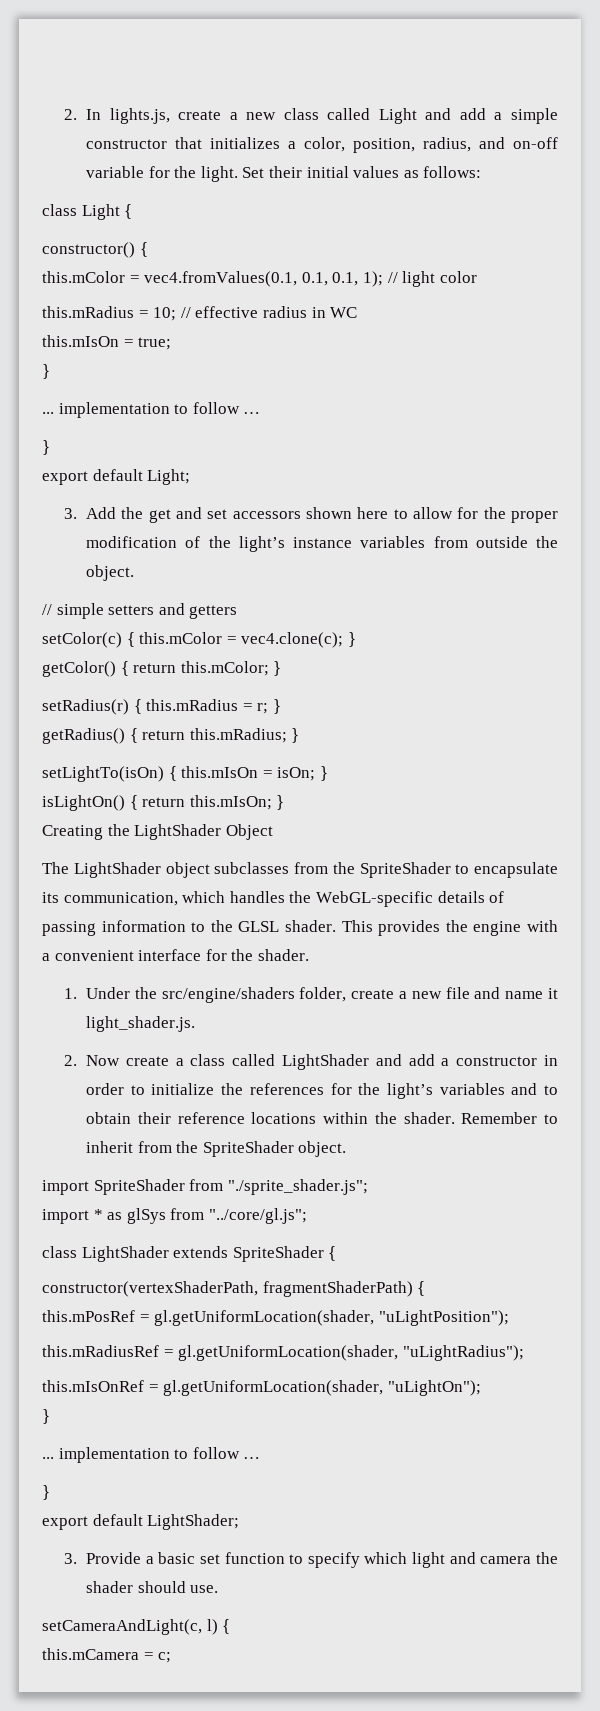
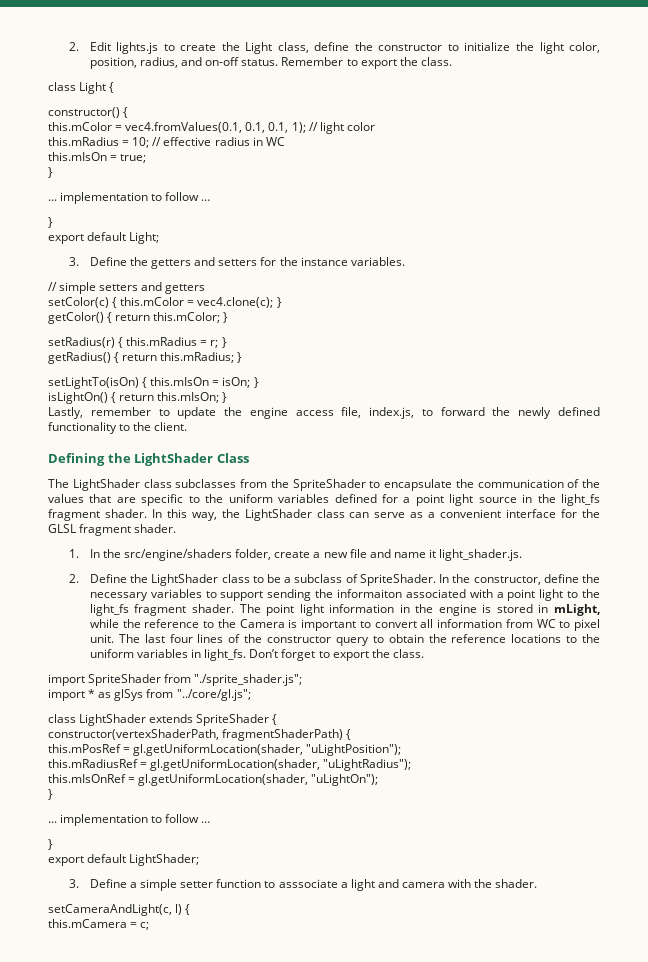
[64,108,558,124] [86,137,297,149] 2. In lights.js, create a new class called Light and add a simple constructor that initializes a -> [68,42,564,54] 2. Edit lights.js to create the Light class, define the constructor to initialize the light
[86,166,482,182] variable for the light. Set their initial values as follows: -> [241,57,452,69] status. Remember to export the class.
[86,507,559,523] [86,536,558,552] [86,565,135,581] Add the get and set accessors shown here to allow for the proper modification of the light’s instance variables from outside the object. -> [89,257,405,269] Define the getters and setters for the instance variables.
[42,824,273,840] Creating the LightShader Object -> [48,407,600,419] [48,422,188,434] [48,453,249,466] Lastly, remember to update the engine access file, index.js, to forward the newly defined functionality to the client. // Defining the LightShader Class
[165,862,210,878] object -> [143,479,172,488] class
[42,891,505,907] [42,920,559,936] its communication, which handles the WebGL-specific details of passing information to the GLSL shader. This provides the engine with -> [455,479,600,488] [48,494,600,506] [48,509,424,521] the communication of the values that are specific to the uniform variables defined for a point light source in the light_fs fragment shader. In this way, the LightShader class can serve as
(254, 955) none -> [48,524,132,536] GLSL fragment
[86,987,131,999] Under -> [89,549,100,558] In
[86,1054,558,1070] [86,1083,538,1099] Now create a class called LightShader and add a constructor in order to initialize the references for the light’s variables and -> [89,574,600,586] [89,589,600,601] [89,604,600,616] [89,619,600,631] [89,634,369,646] Define the LightShader class to be a subclass of SpriteShader. In the constructor, define the necessary variables to support sending the informaiton associated with a point light to the light_fs fragment shader. The point light information in the engine is stored in mLight, while the reference to the Camera is important to convert all information from WC to pixel unit. The last four lines of the constructor query
[137,1112,171,1124] their -> [428,634,447,643] the
[323,1112,558,1124] [86,1141,347,1157] within the shader. Remember to inherit from the SpriteShader object. -> [566,634,600,643] [89,649,424,661] to the uniform variables in light_fs. Don’t forget to export the class.
[86,1552,558,1568] [86,1581,219,1593] Provide a basic set function to specify which light and camera the shader should use. -> [89,879,538,891] Define a simple setter function to asssociate a light and camera with the shader.

